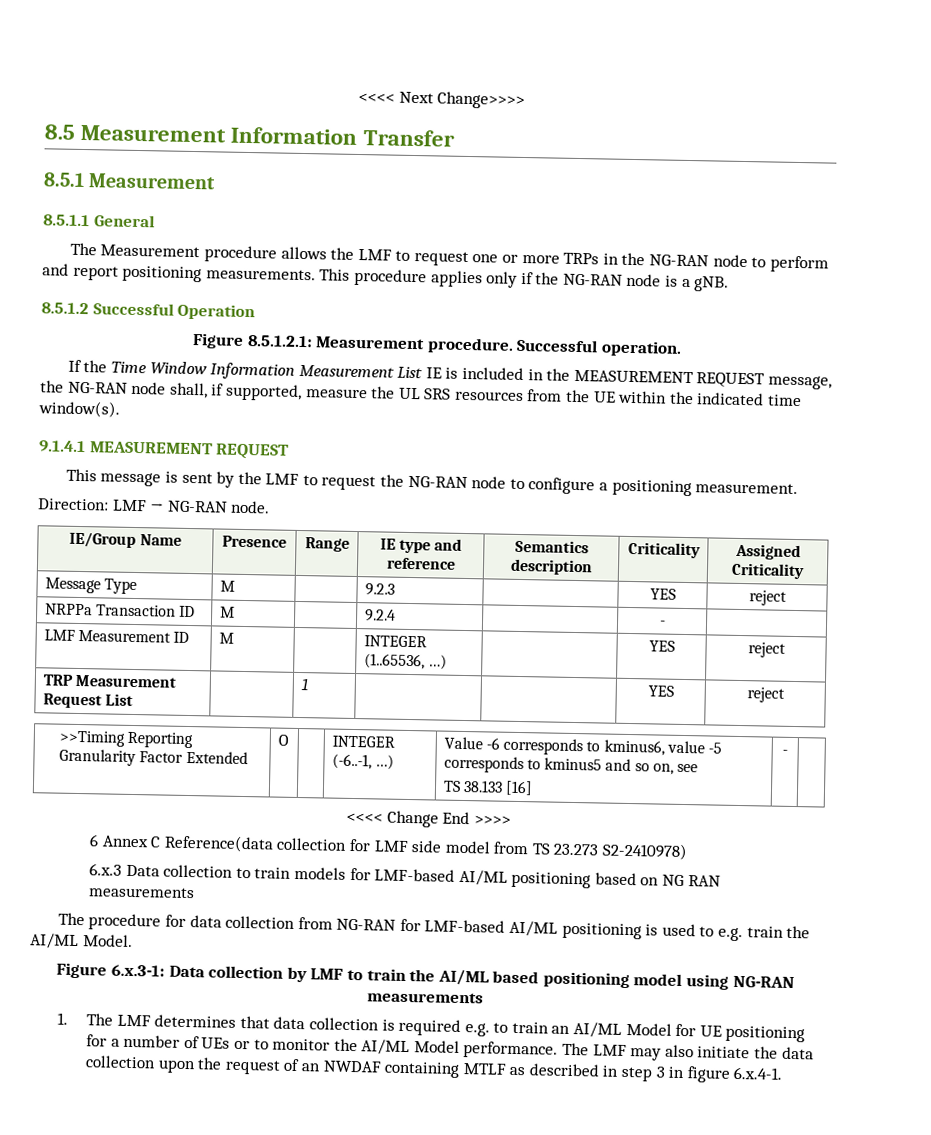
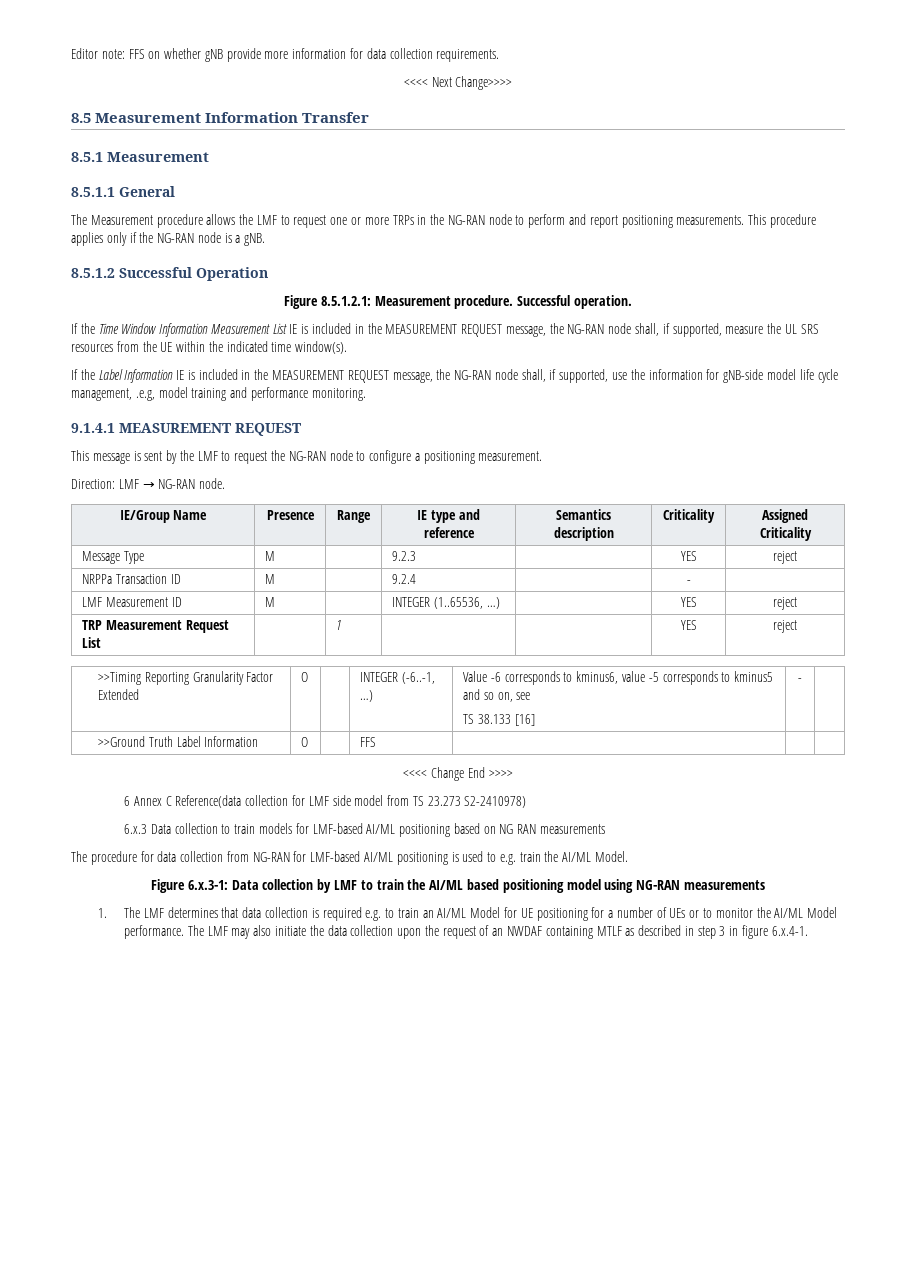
(357, 97) none -> [71,48,500,62] Editor note: FFS on whether gNB provide more information for data collection requirements. //
(120, 409) none -> [71,369,838,383] [71,387,366,401] // If the Label Information IE is included in the MEASUREMENT REQUEST message, the NG-RAN node shall, if supported, use the information for gNB-side model life cycle management, .e.g, model training and performance monitoring.
(788, 752) none -> [98,736,259,747] [301,737,309,747] [360,737,377,747] // >>Ground Truth Label Information | O | | FFS | | |

